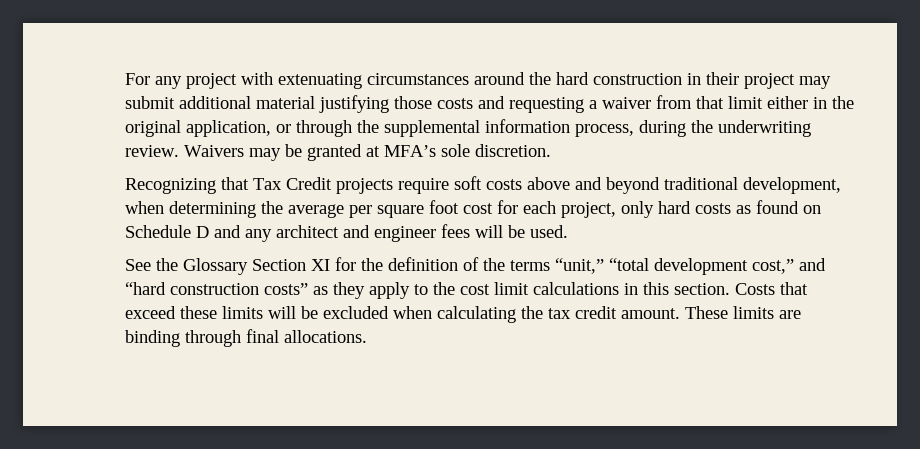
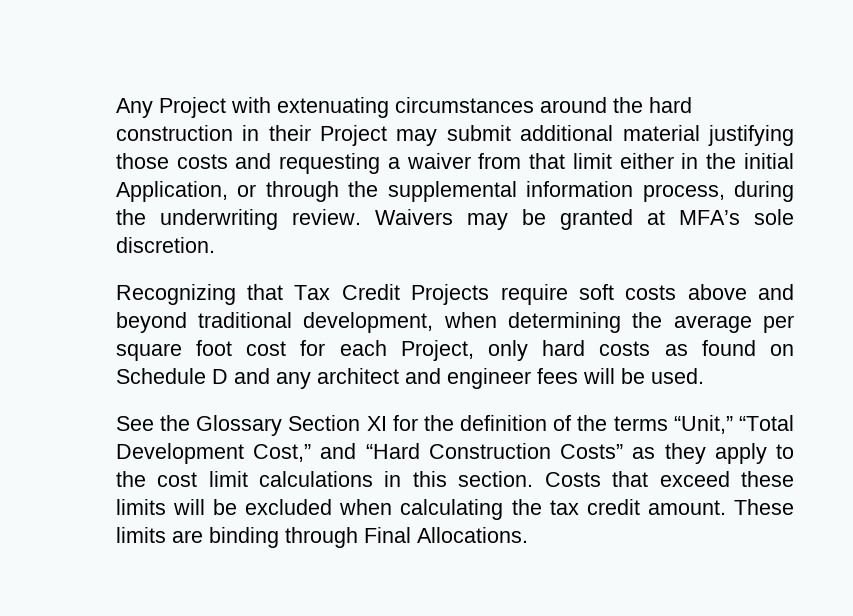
[124,73,237,89] For any project -> [115,97,226,118] Any Project
[743,73,795,89] project -> [319,125,387,146] Project
[124,120,271,137] original application, -> [743,153,794,169] [115,181,228,202] initial Application,
[335,178,393,194] projects -> [411,284,490,305] Projects
[560,202,616,218] project, -> [400,340,474,361] Project,
[554,258,826,275] [124,282,308,295] “unit,” “total development cost,” and “hard construction costs” -> [673,415,794,434] [115,443,623,464] “Unit,” “Total Development Cost,” and “Hard Construction Costs”
[245,329,367,343] final allocations. -> [363,527,528,543] Final Allocations.

